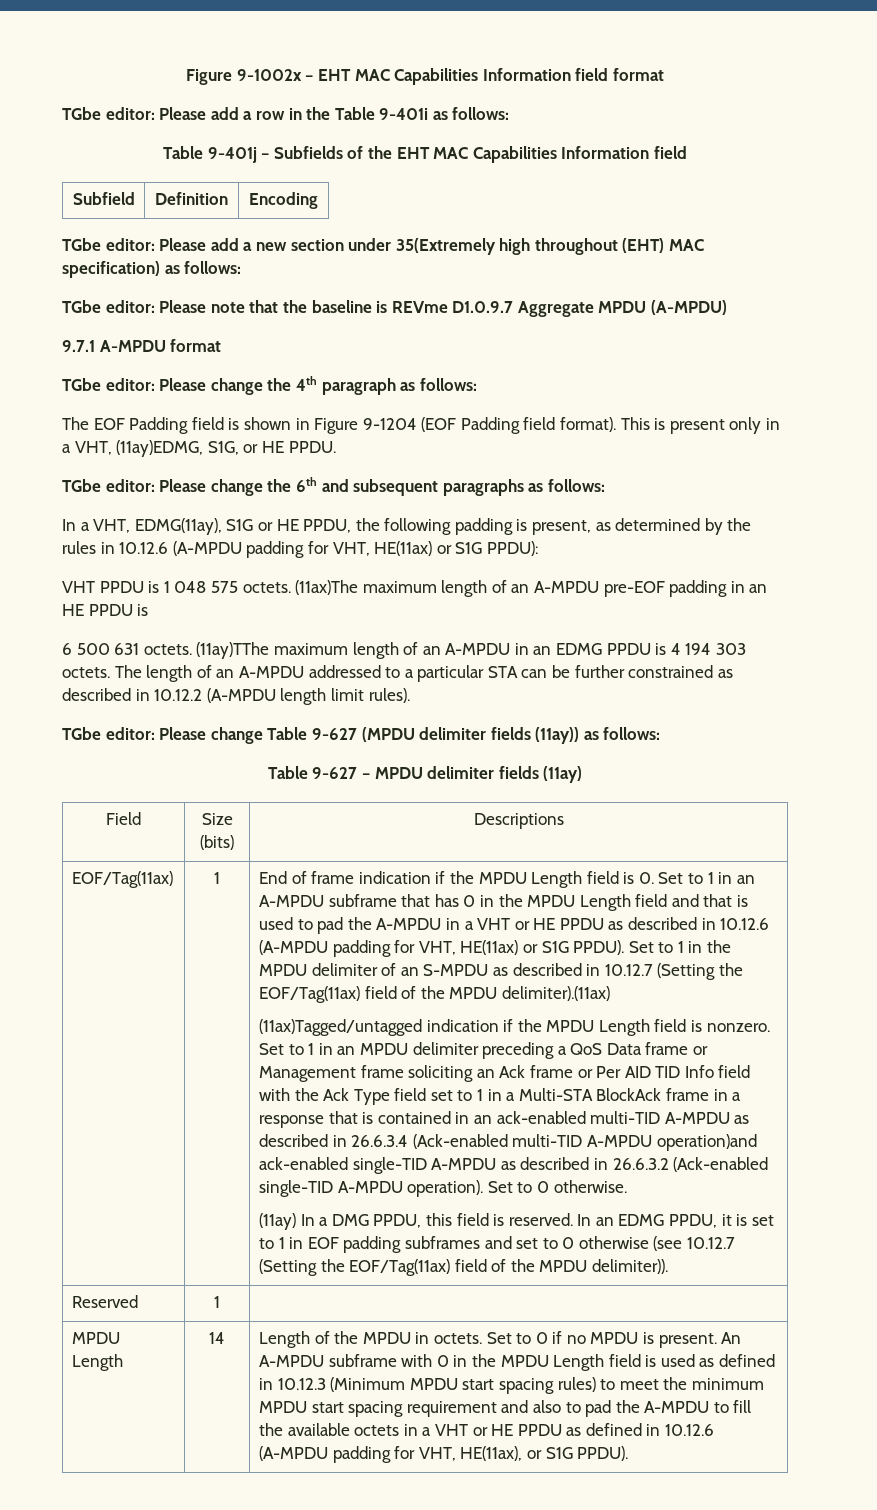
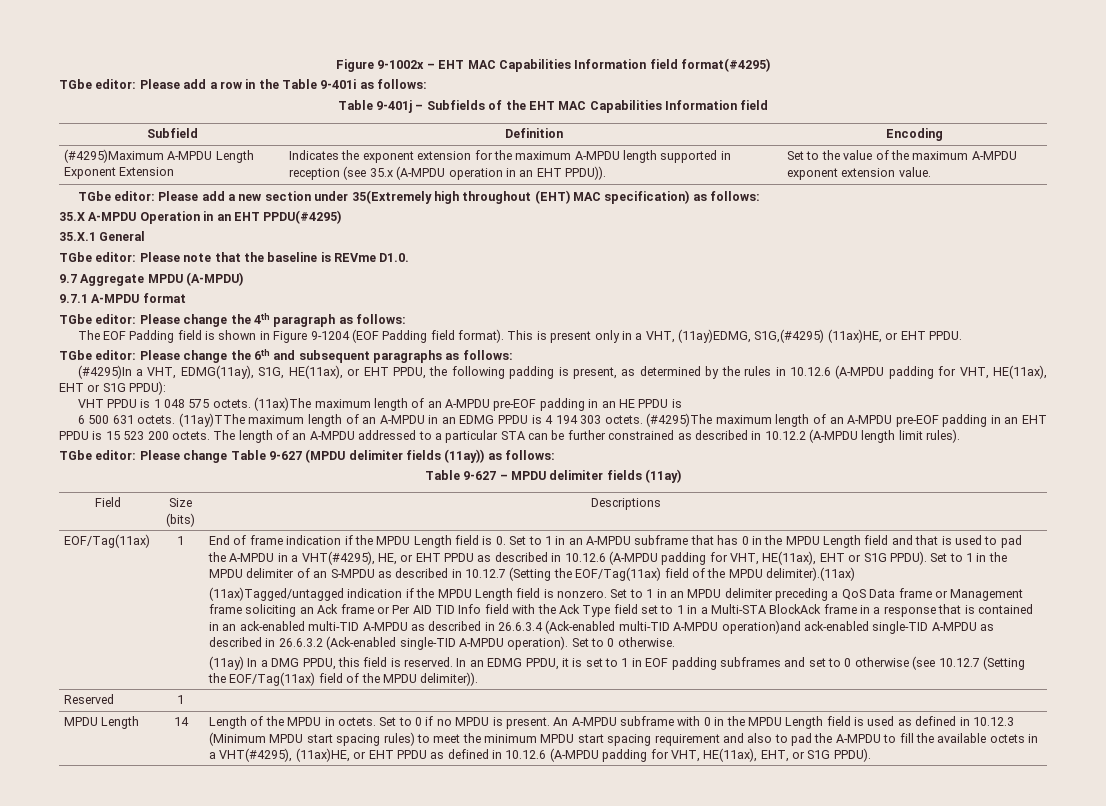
[612,68,664,81] format -> [681,58,770,72] format(#4295)
(318, 200) none -> [64,149,254,163] [64,167,175,179] [289,150,731,163] [289,166,607,180] [787,150,1017,160] [787,167,931,180] // (#4295)Maximum A-MPDU Length Exponent Extension | Indicates the exponent extension for the maximum A-MPDU length supported in reception (see 35.x (A-MPDU operation in an EHT PPDU)). | Set to the value of the maximum A-MPDU exponent extension value.
(242, 267) none -> [59,210,342,224] [59,231,146,241] // 35.X A-MPDU Operation in an EHT PPDU(#4295) // 35.X.1 General
[452,301,514,313] D1.0.9.7 -> [379,253,410,262] [59,274,77,283] D1.0. // 9.7
[207,441,284,455] S1G, or HE -> [754,329,926,343] S1G,(#4295) (11ax)HE, or EHT
[62,519,76,531] In -> [77,365,132,379] (#4295)In
[226,519,299,531] S1G or HE -> [258,365,389,379] S1G, HE(11ax), or EHT
[374,541,433,556] HE(11ax) -> [992,365,1047,379] [59,383,84,392] HE(11ax), EHT
(110, 672) none -> [646,413,1047,427] [59,431,210,440] (#4295)The maximum length of an A-MPDU pre-EOF padding in an EHT PPDU is 15 523 200 octets.
[477,918,556,930] VHT or HE -> [301,551,441,565] VHT(#4295), HE, or EHT
[460,940,519,955] HE(11ax) -> [762,551,845,565] HE(11ax), EHT
[434,1424,514,1436] VHT or HE -> [219,748,394,762] VHT(#4295), (11ax)HE, or EHT
(523, 1453) none -> [760,750,789,762] EHT,

